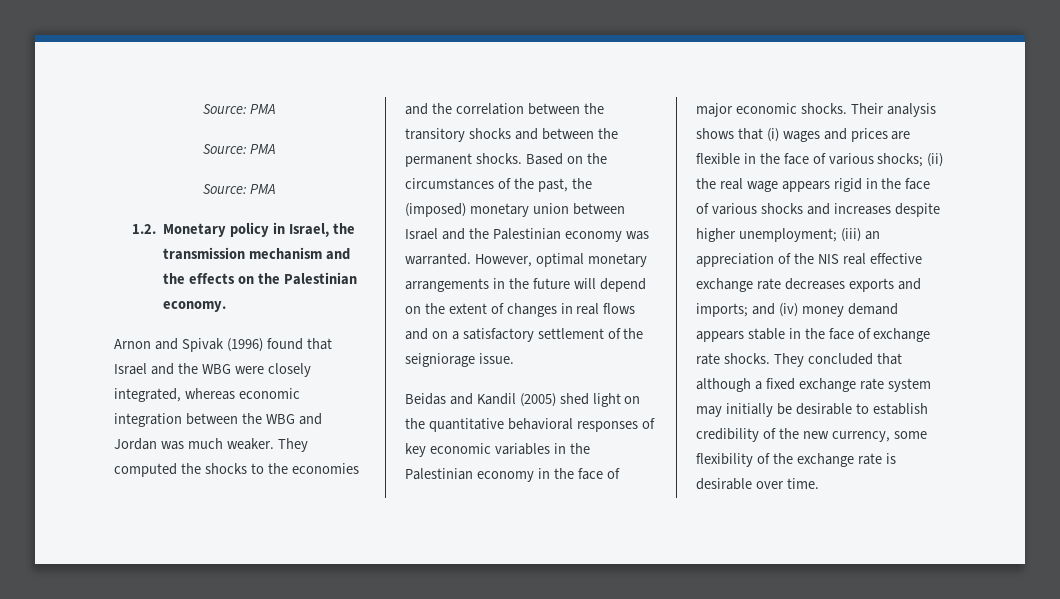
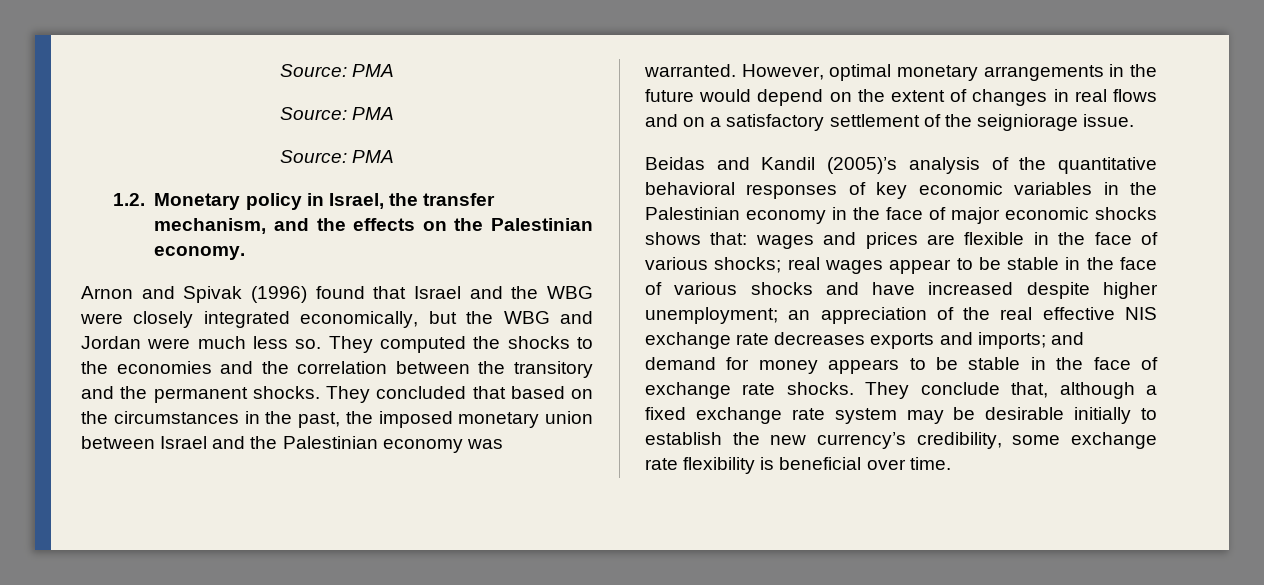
[162,247,322,260] transmission mechanism -> [423,193,496,206] [154,218,267,234] transfer mechanism,
[114,388,300,402] [114,413,322,427] [114,438,274,450] integrated, whereas economic integration between the WBG and Jordan was much weaker. -> [203,311,594,328] [81,336,322,349] integrated economically, but the WBG and Jordan were much less so.
[468,128,618,140] [405,153,563,167] shocks and between the permanent shocks. Based -> [81,386,565,403] and the permanent shocks. They concluded that based
[497,178,511,189] of -> [244,411,260,424] in
[405,203,466,217] (imposed) -> [378,411,453,428] imposed
[573,278,596,289] will -> [699,89,752,102] would
[519,393,641,407] (2005) shed light on -> [827,157,1009,174] (2005)’s analysis of
[800,103,936,117] [696,128,779,142] shocks. Their analysis shows that (i) -> [1095,207,1157,220] [645,232,748,245] shocks shows that:
[927,153,944,167] [696,178,862,192] (ii) the real wage appears rigid -> [787,257,1060,274] real wages appear to be stable
[833,203,891,215] increases -> [872,282,1014,295] have increased
[840,228,861,242] (iii) -> (778, 315) none
[817,254,839,264] NIS -> (991, 313) none
(922, 258) none -> [1125,307,1157,320] NIS
[778,303,898,317] [696,331,744,342] (iv) money demand appears -> [645,357,958,374] demand for money appears to be
[807,353,902,365] concluded that -> [920,382,1049,398] conclude that,
[725,403,773,417] initially -> (944, 417) none
(852, 409) none -> [1074,407,1132,424] initially
[696,428,927,442] [696,453,896,467] [696,478,752,490] credibility of the new currency, some flexibility of the exchange rate is desirable -> [732,432,1157,449] [645,457,862,474] the new currency’s credibility, some exchange rate flexibility is beneficial

